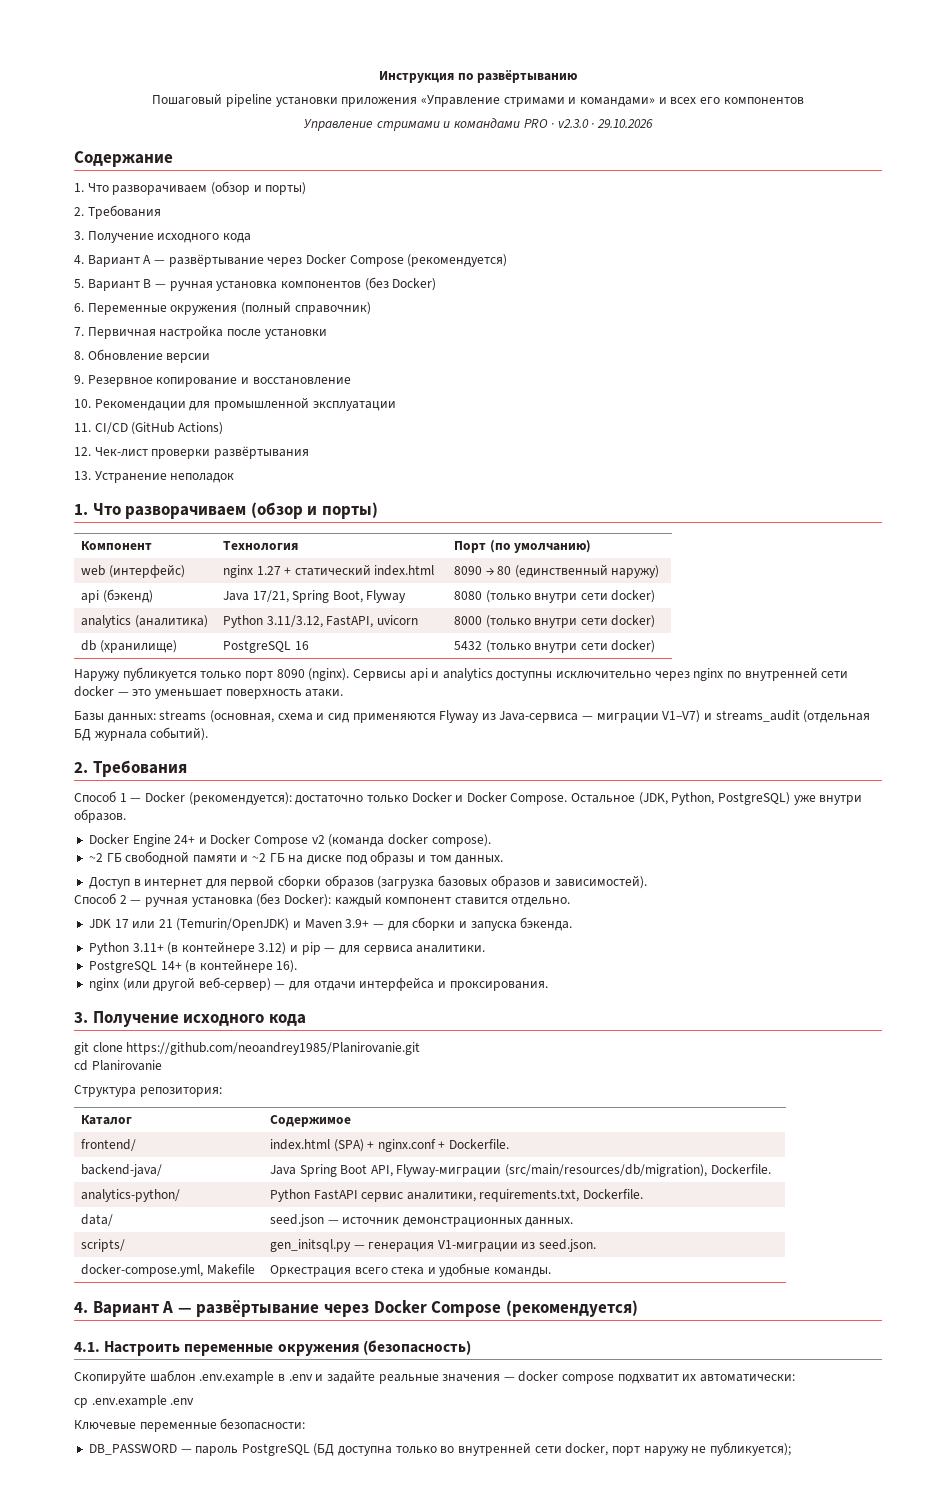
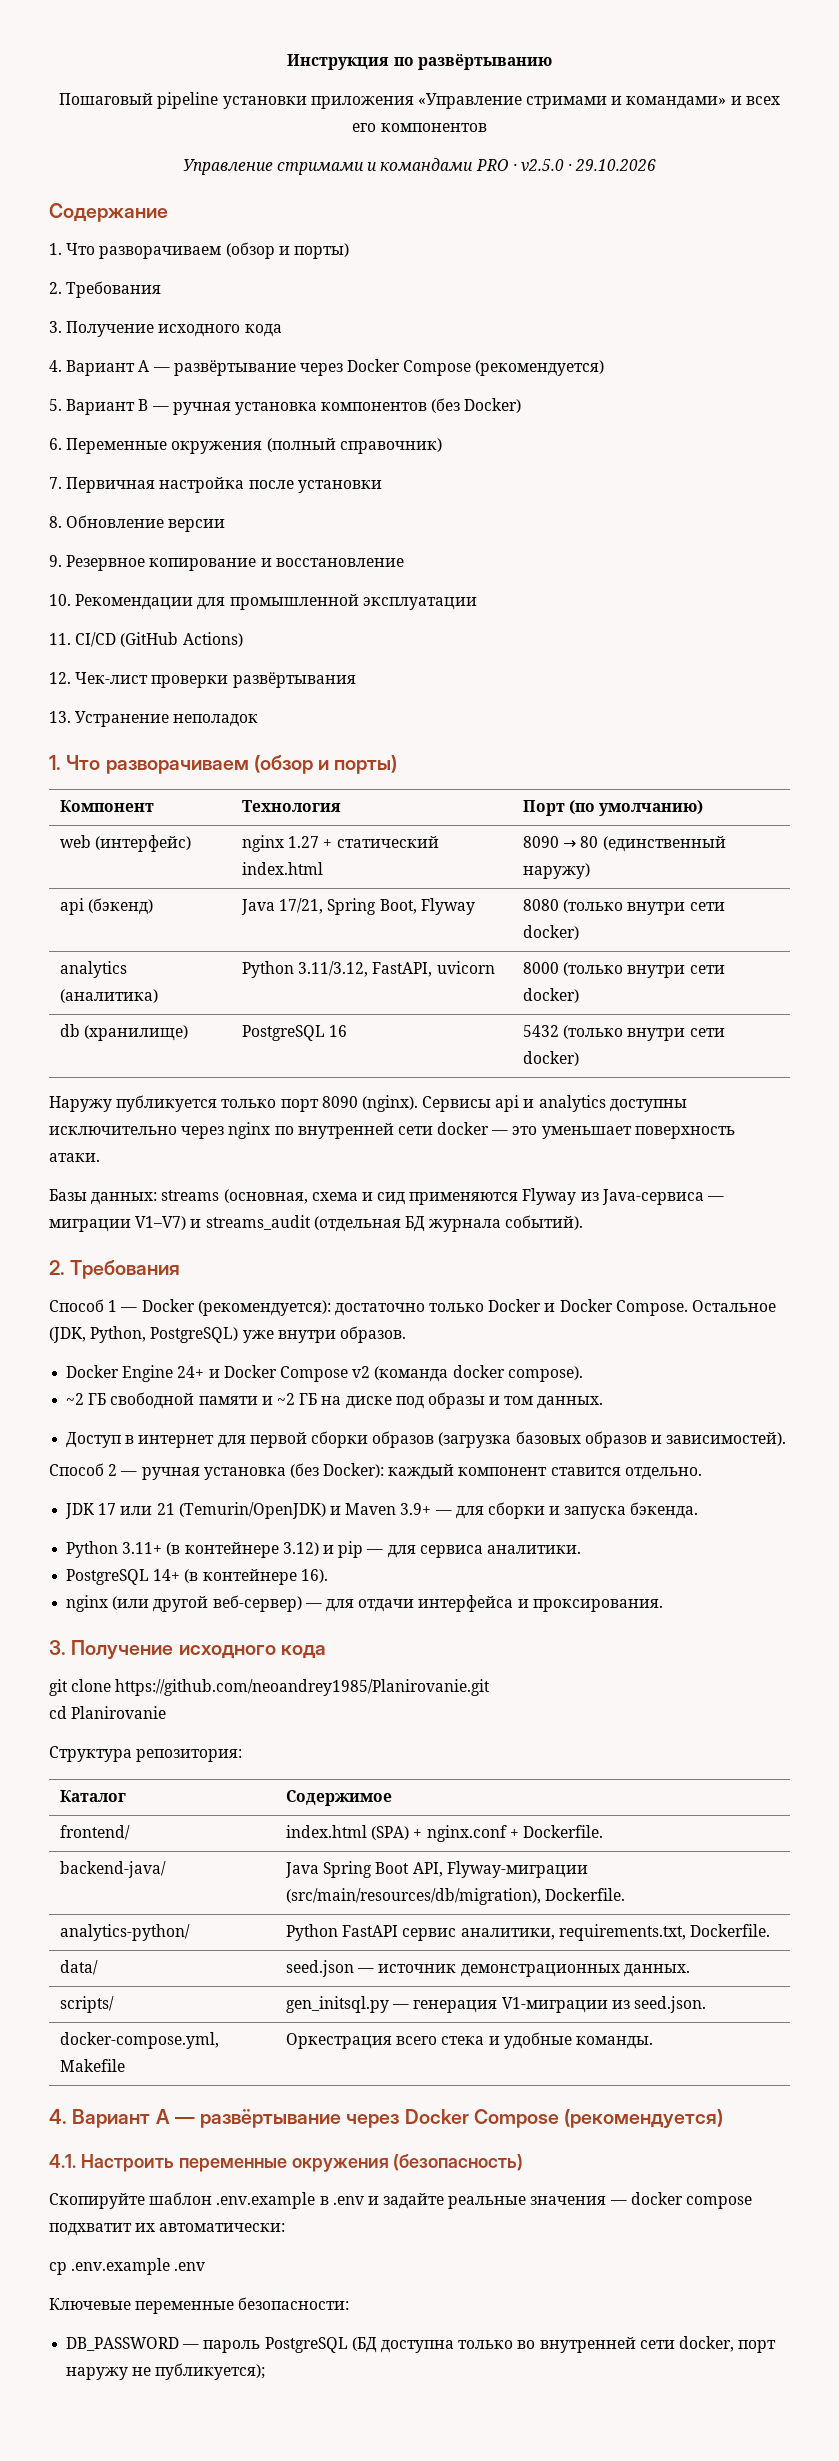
[557,119,589,128] v2.3.0 -> [520,159,564,172] v2.5.0

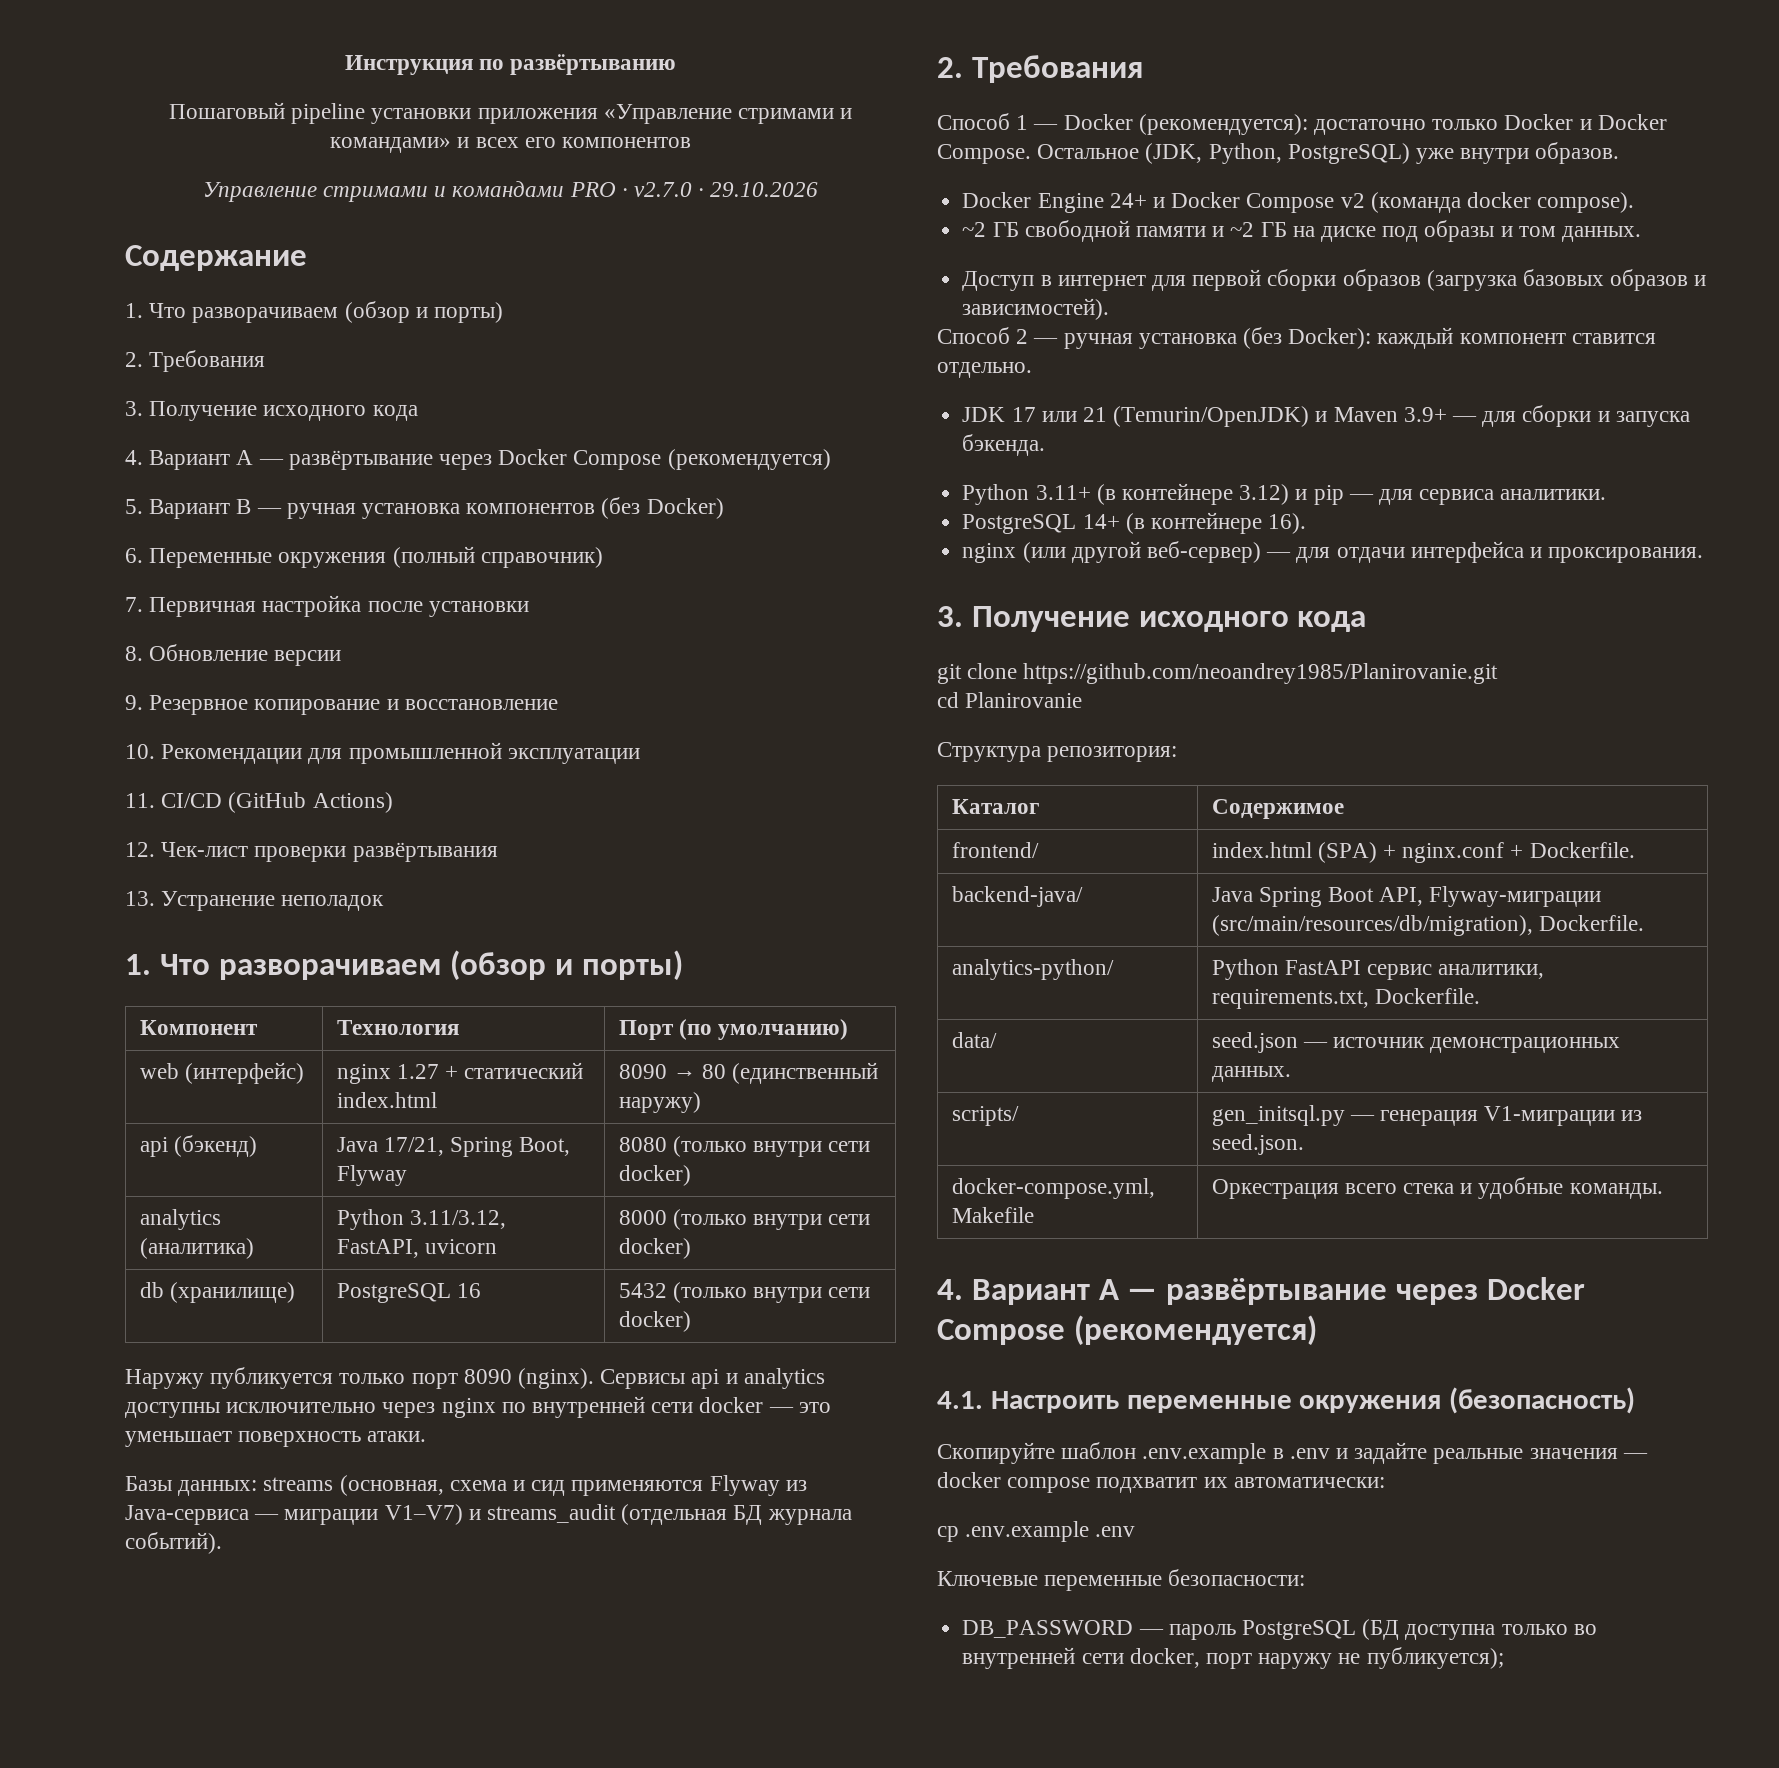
[520,159,564,172] v2.5.0 -> [633,182,692,197] v2.7.0

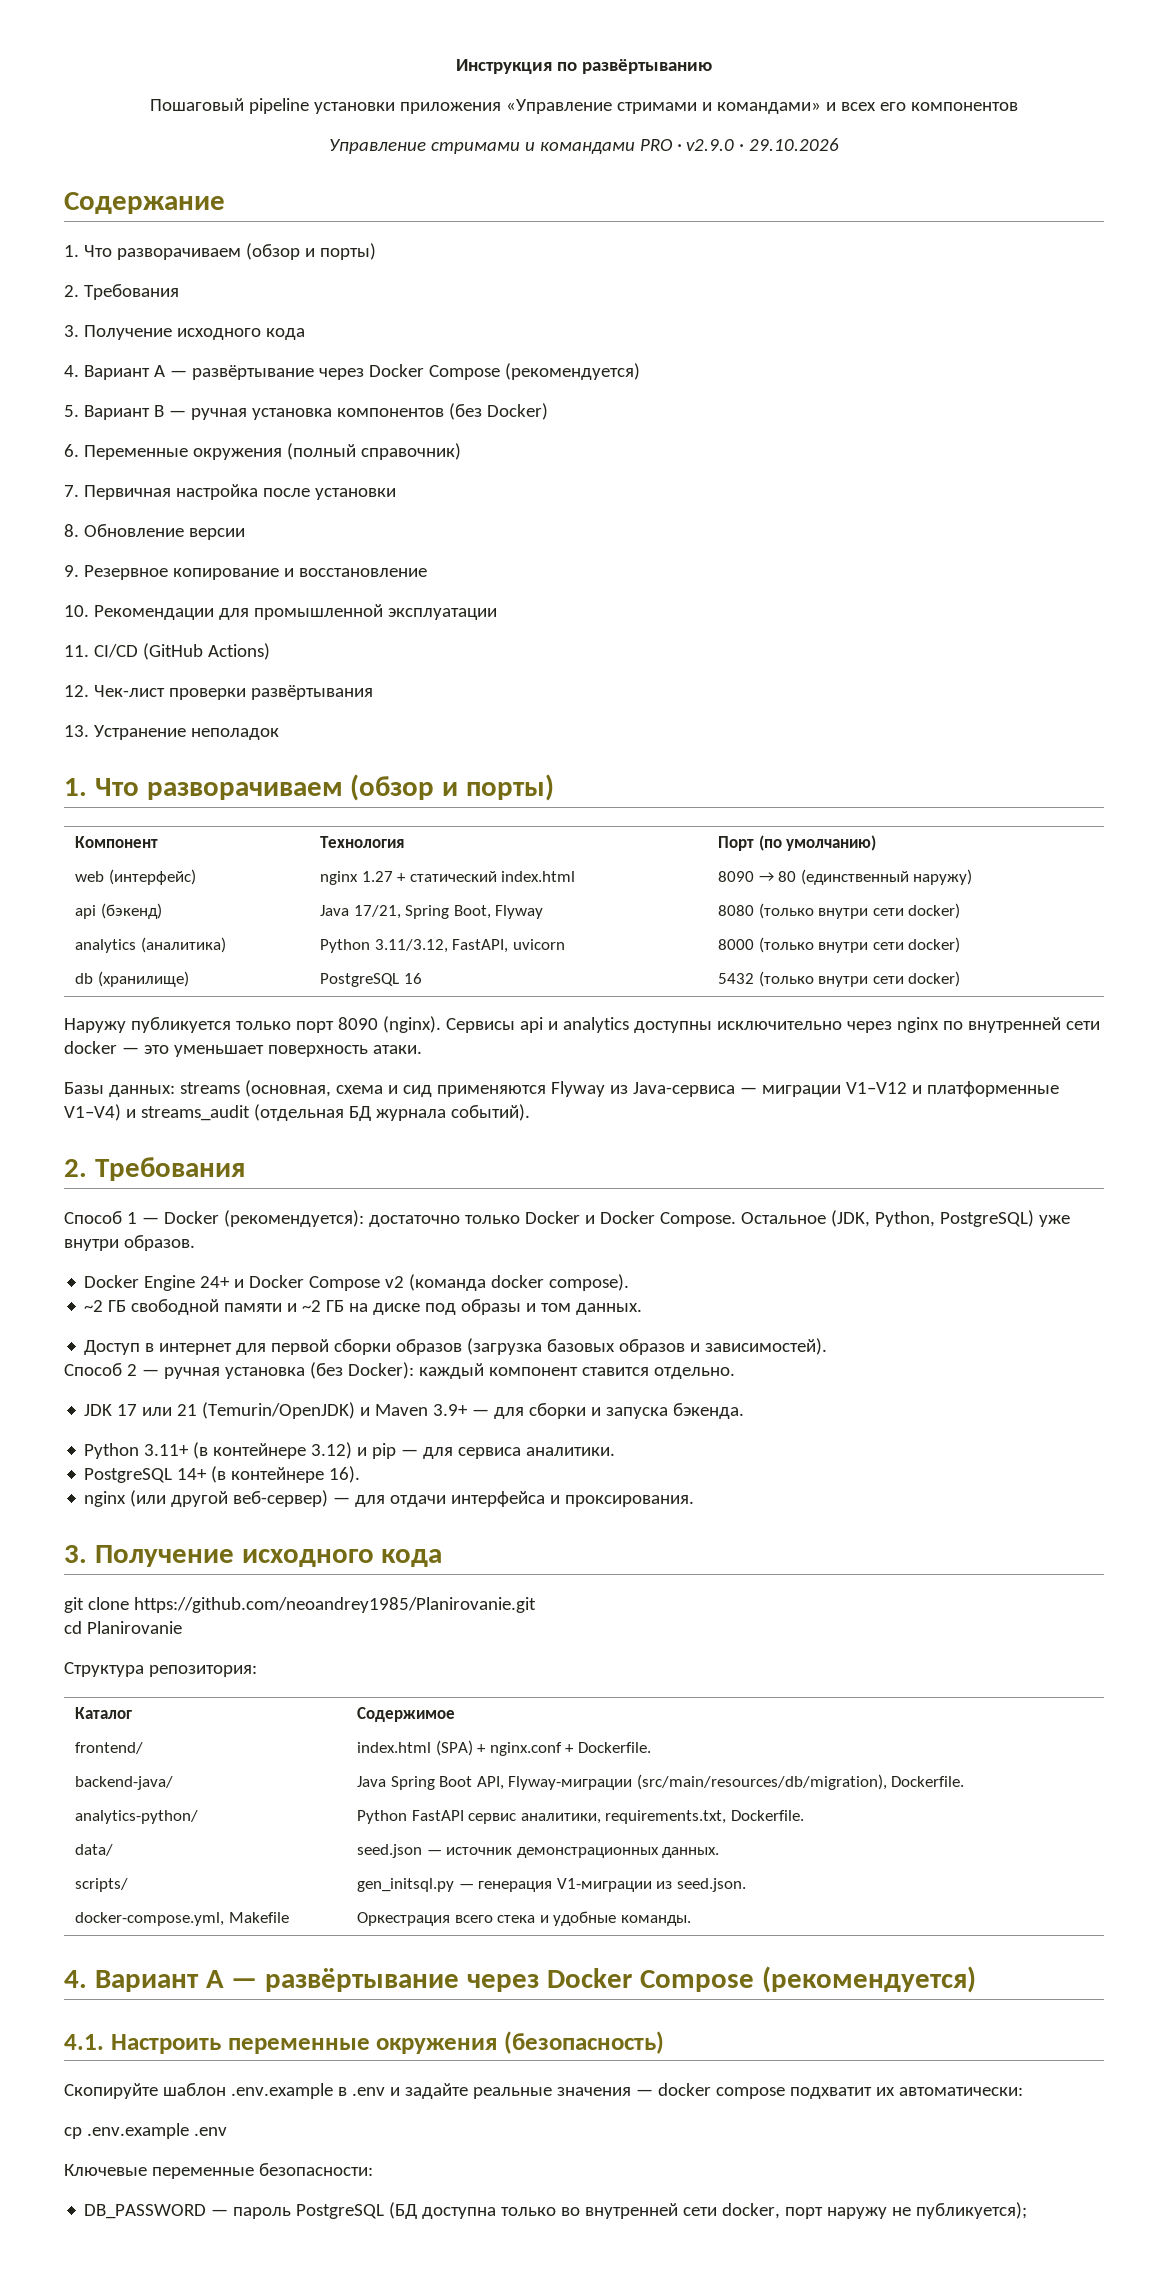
[633,182,692,197] v2.7.0 -> [686,139,735,151] v2.9.0
[384,1504,463,1525] V1–V7) -> [845,1081,1059,1097] [64,1104,121,1121] V1–V12 и платформенные V1–V4)

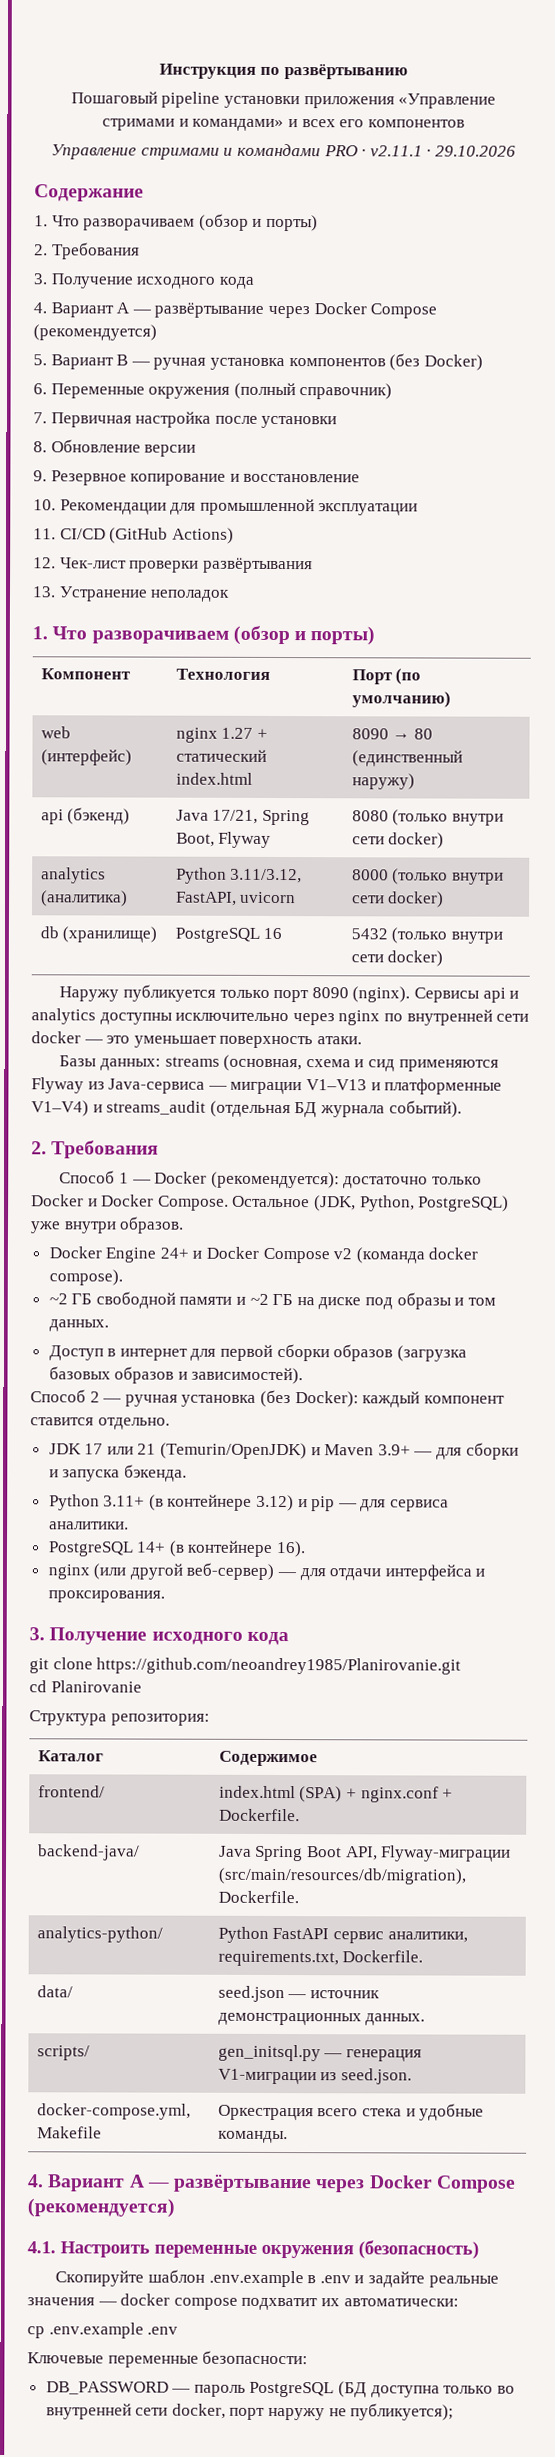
[686,139,735,151] v2.9.0 -> [369,145,423,157] v2.11.1
[845,1082,907,1094] V1–V12 -> [305,1079,367,1091] V1–V13

